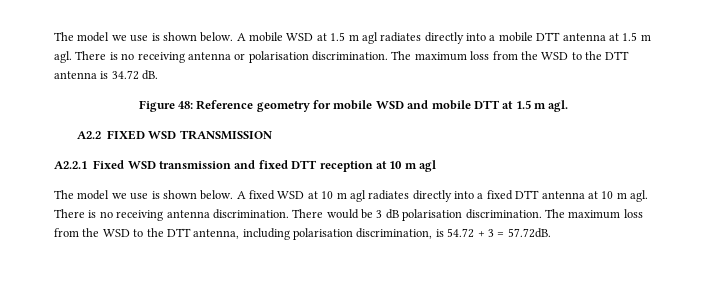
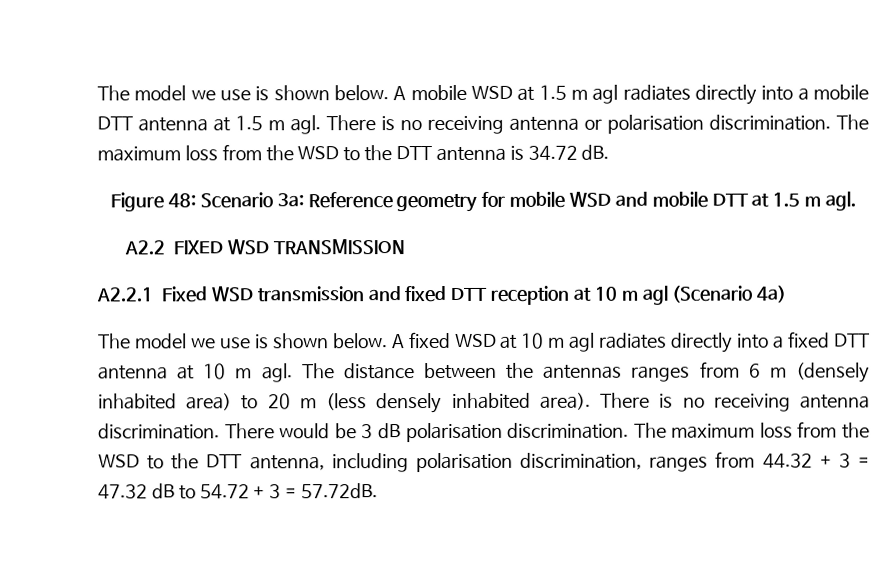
(193, 105) none -> [199,192,304,209] Scenario 3a:
(436, 166) none -> [671,285,788,303] (Scenario 4a)
(648, 196) none -> [301,361,870,383] [98,392,591,414] The distance between the antennas ranges from 6 m (densely inhabited area) to 20 m (less densely inhabited area).
[435,229,444,237] is -> [649,451,870,472] [98,483,196,500] ranges from 44.32 + 3 = 47.32 dB to

